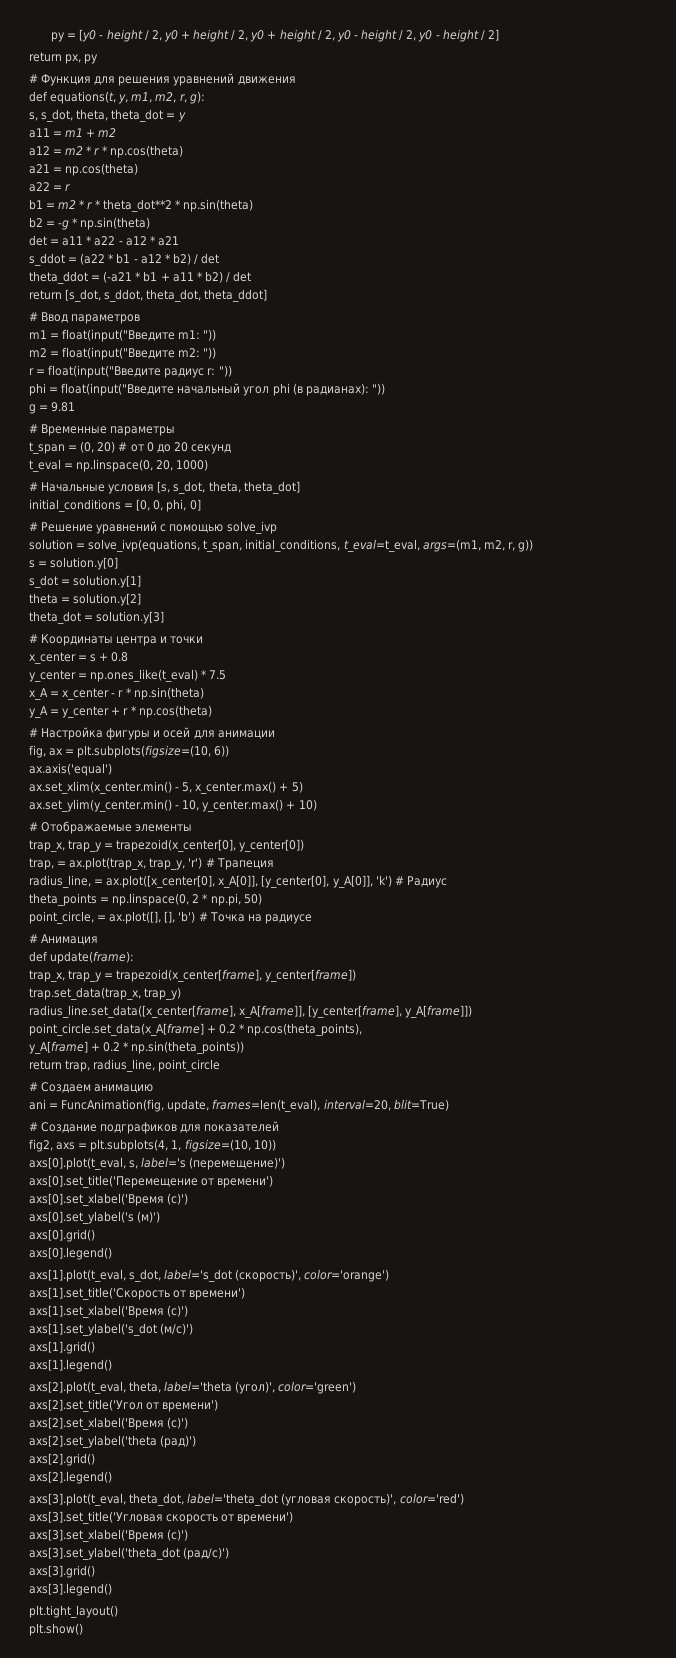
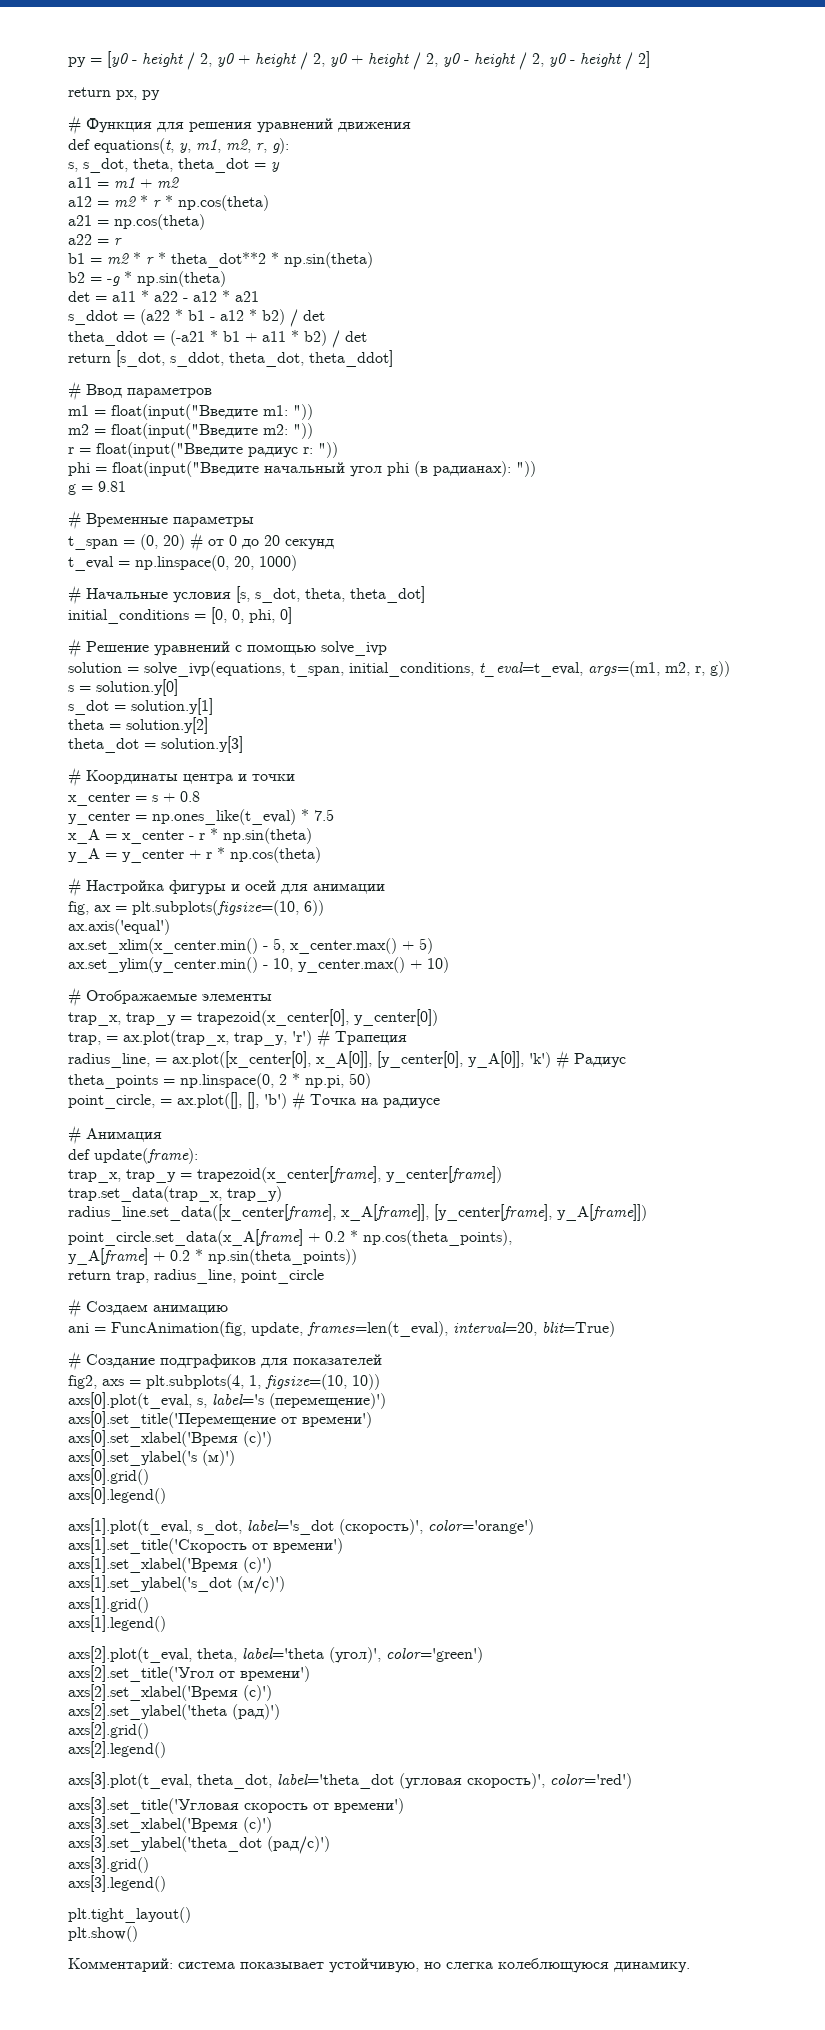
(83, 1629) none -> [68,1958,690,1973] // Комментарий: система показывает устойчивую, но слегка колеблющуюся динамику.

